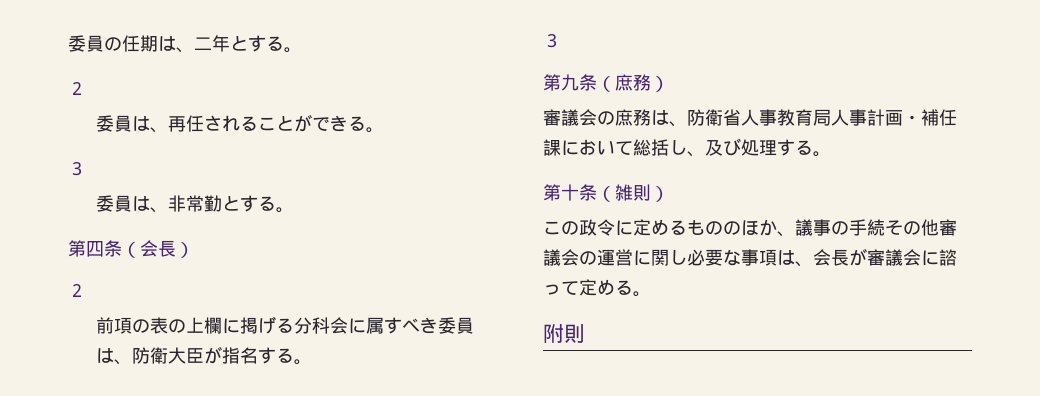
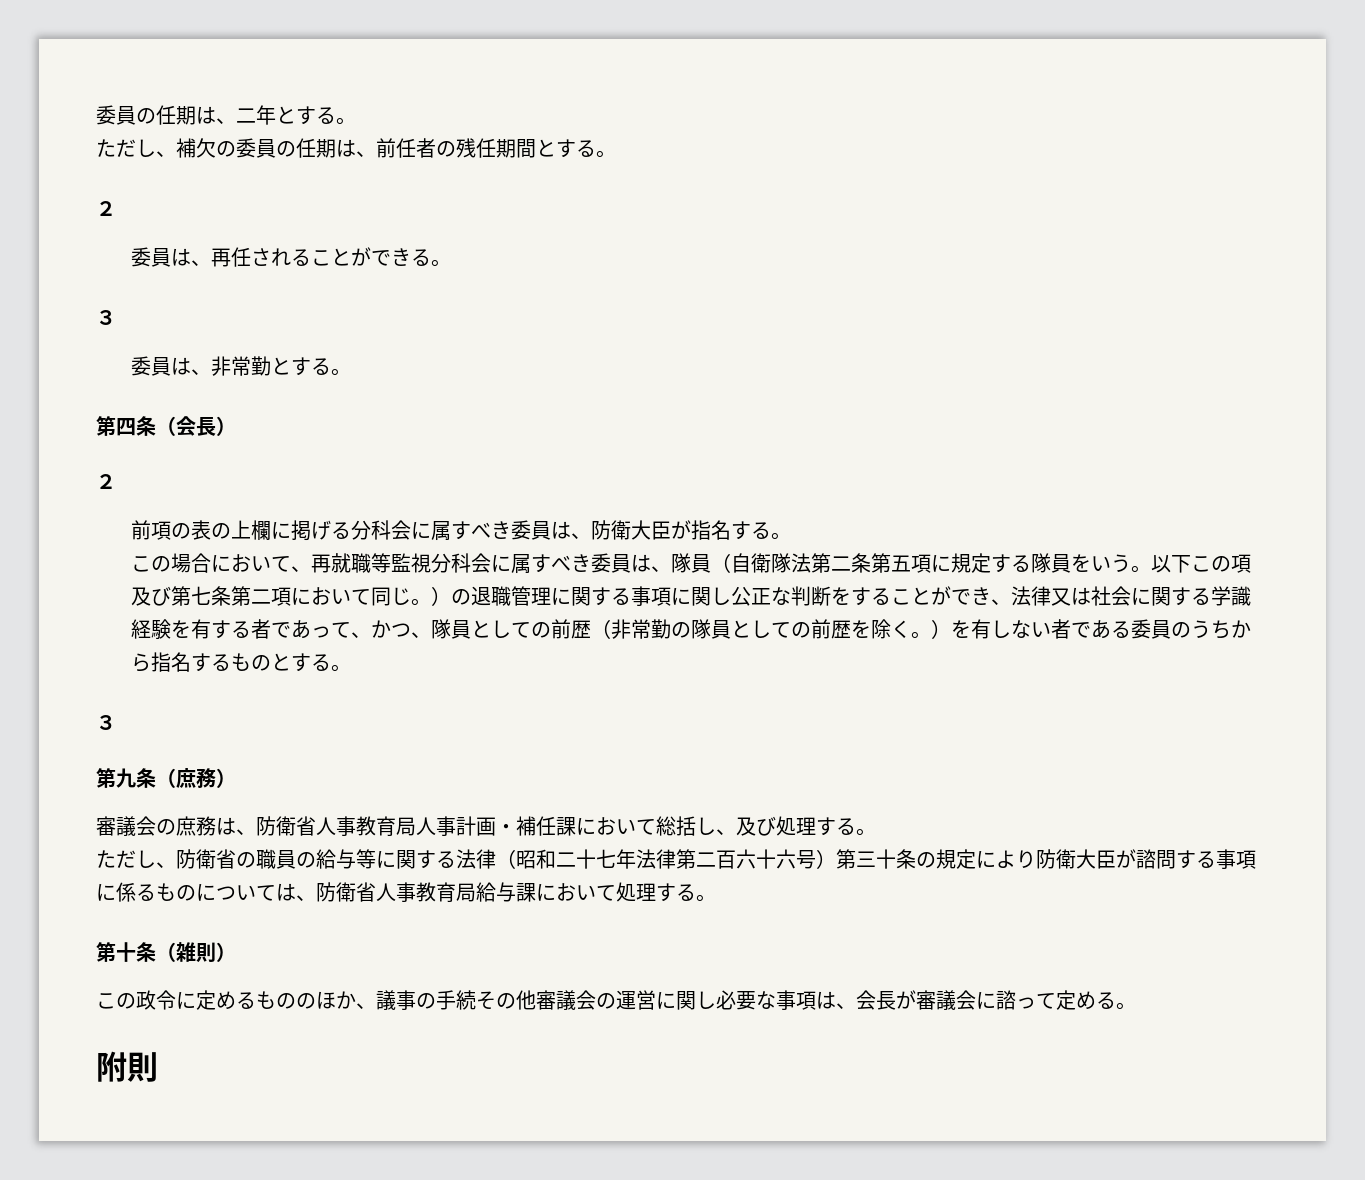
(302, 50) none -> [96,138,616,158] // ただし、補欠の委員の任期は、前任者の残任期間とする。
(312, 362) none -> [130,553,1251,574] [130,586,1251,606] [130,619,1251,640] [130,652,351,672] // この場合において、再就職等監視分科会に属すべき委員は、隊員（自衛隊法第二条第五項に規定する隊員をいう。以下この項及び第七条第二項において同じ。）の退職管理に関する事項に関し公正な判断をすることができ、法律又は社会に関する学識経験を有する者であって、かつ、隊員としての前歴（非常勤の隊員としての前歴を除く。）を有しない者である委員のうちから指名するものとする。
(831, 154) none -> [96,849,1256,869] [96,882,716,902] // ただし、防衛省の職員の給与等に関する法律（昭和二十七年法律第二百六十六号）第三十条の規定により防衛大臣が諮問する事項に係るものについては、防衛省人事教育局給与課において処理する。

